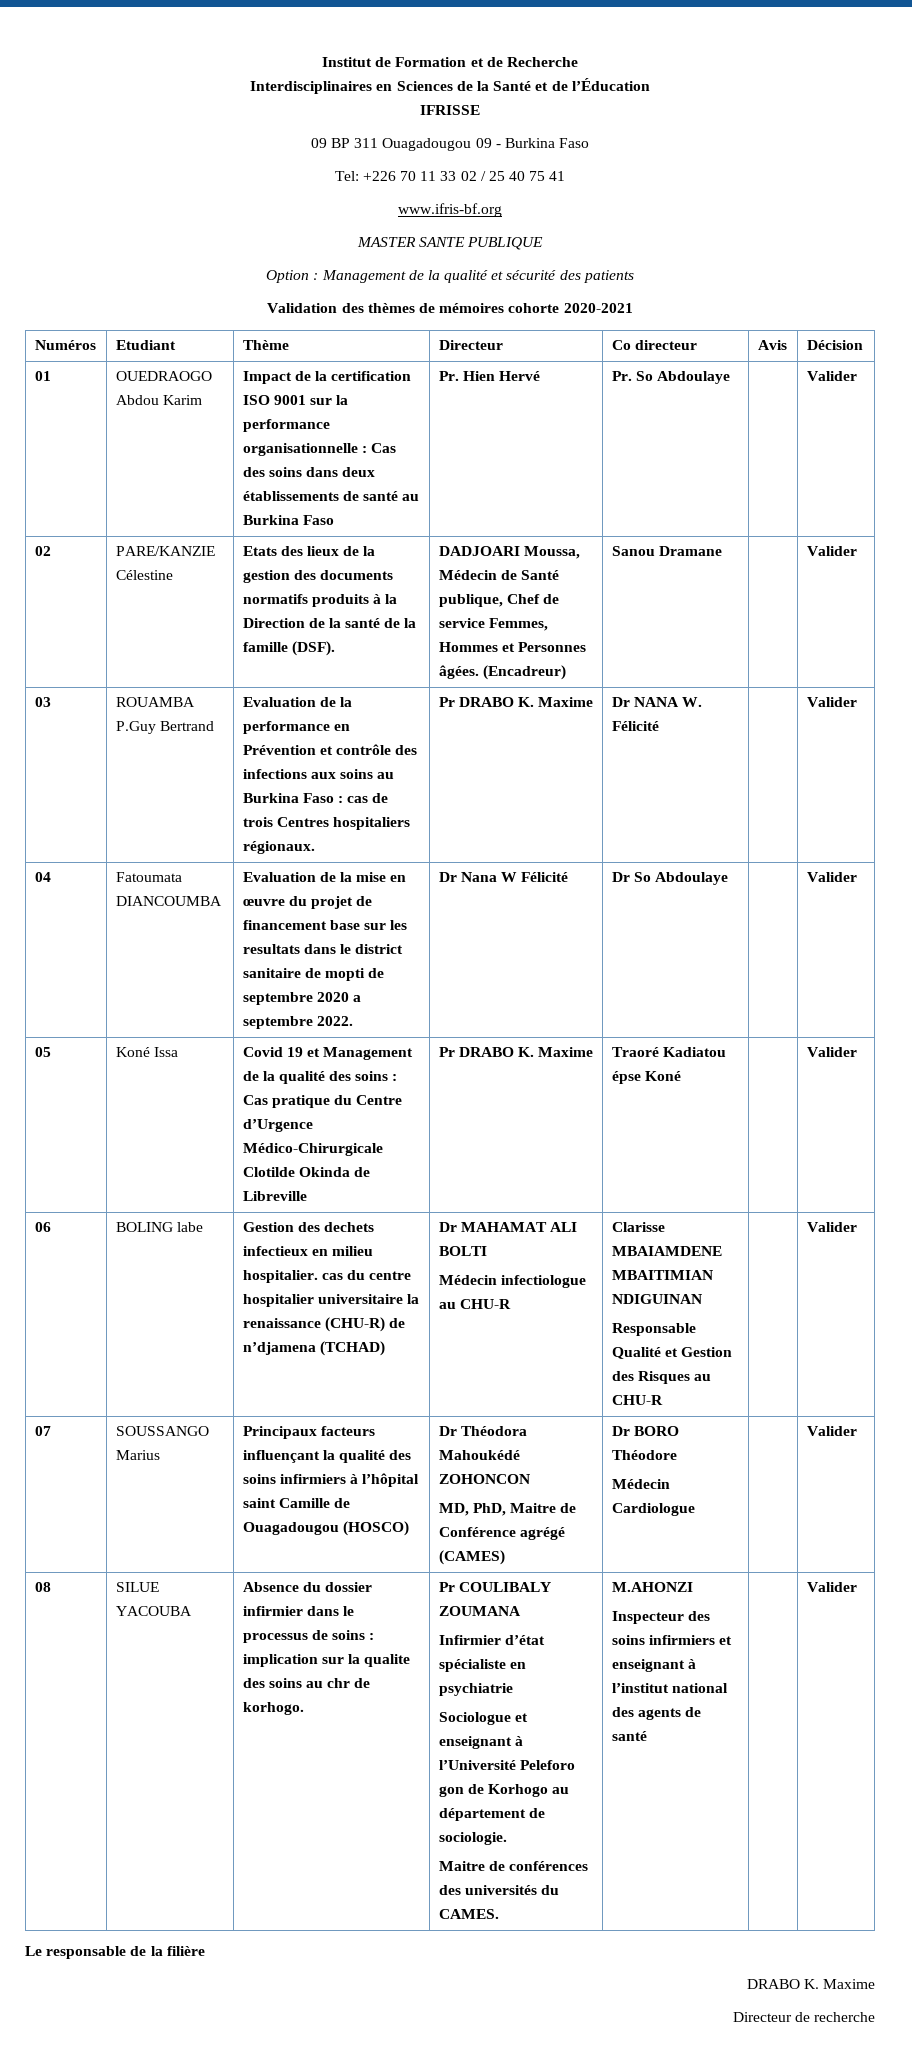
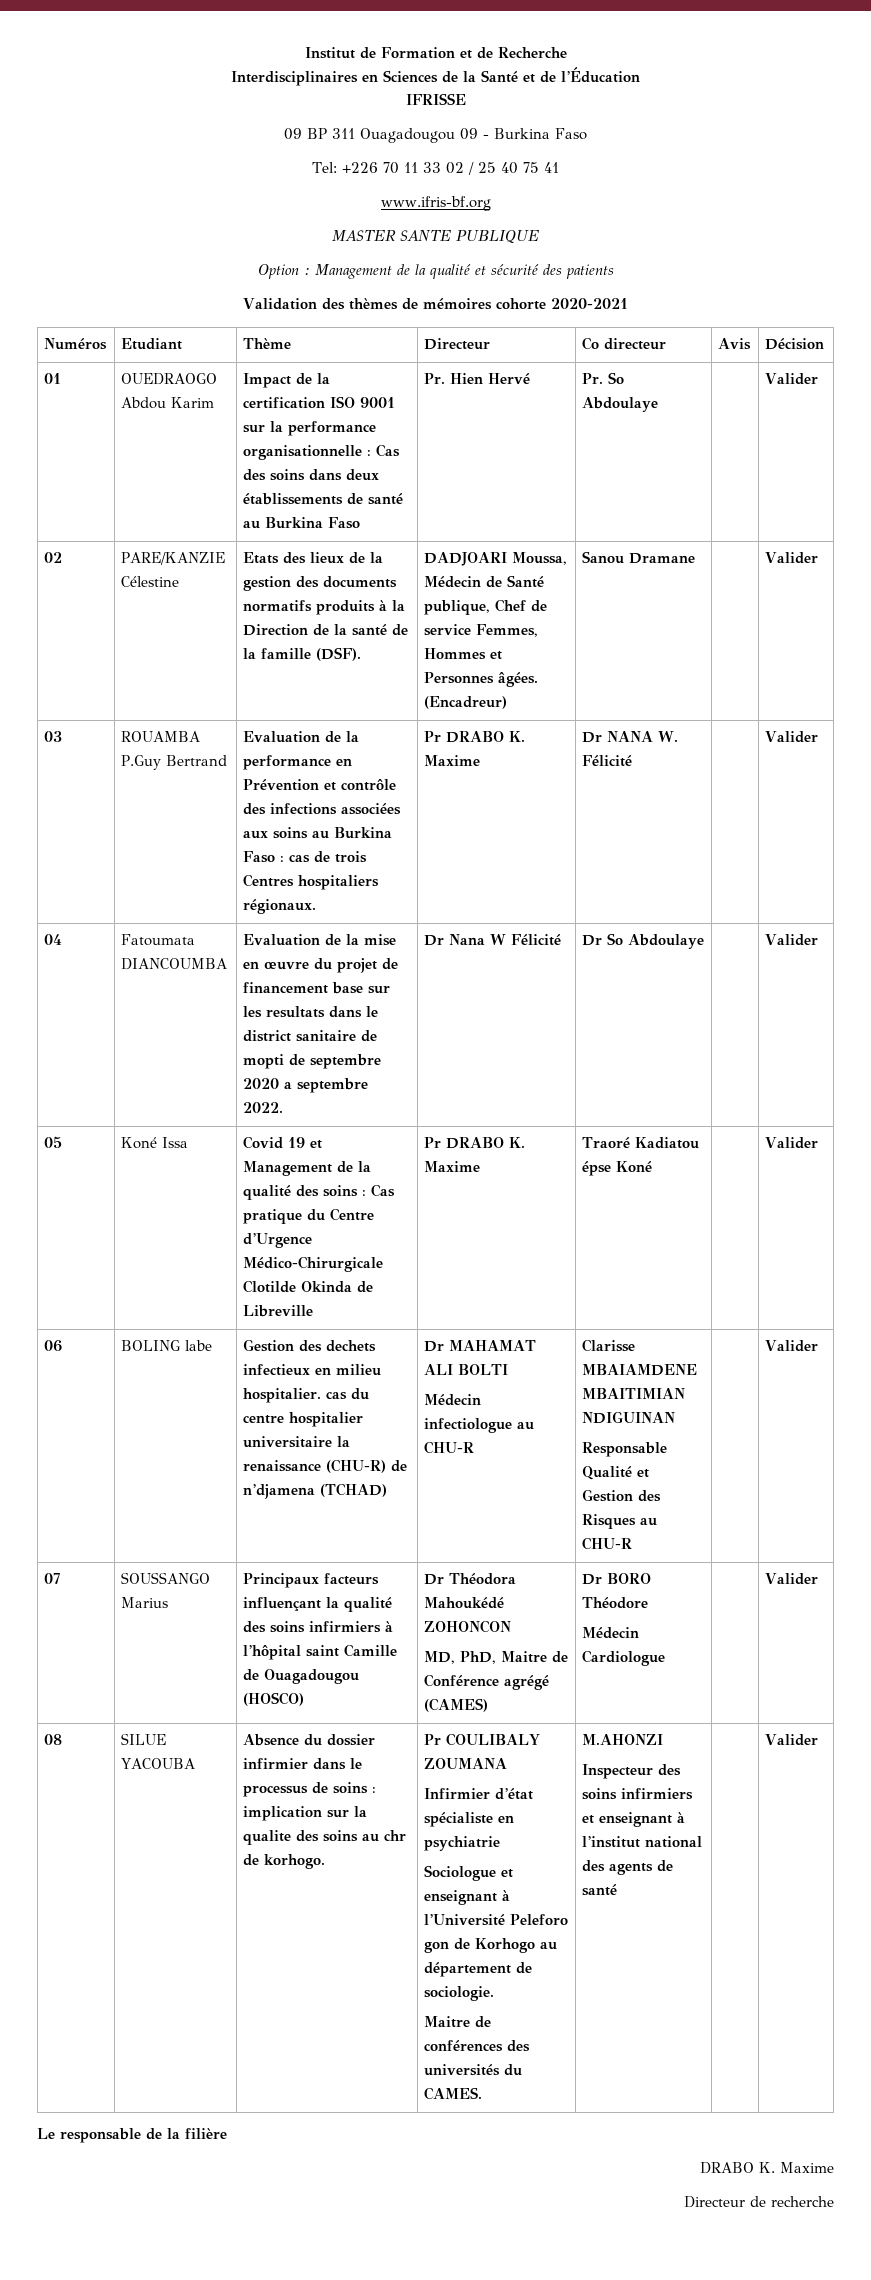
(307, 774) none -> [341,803,402,815] associées

